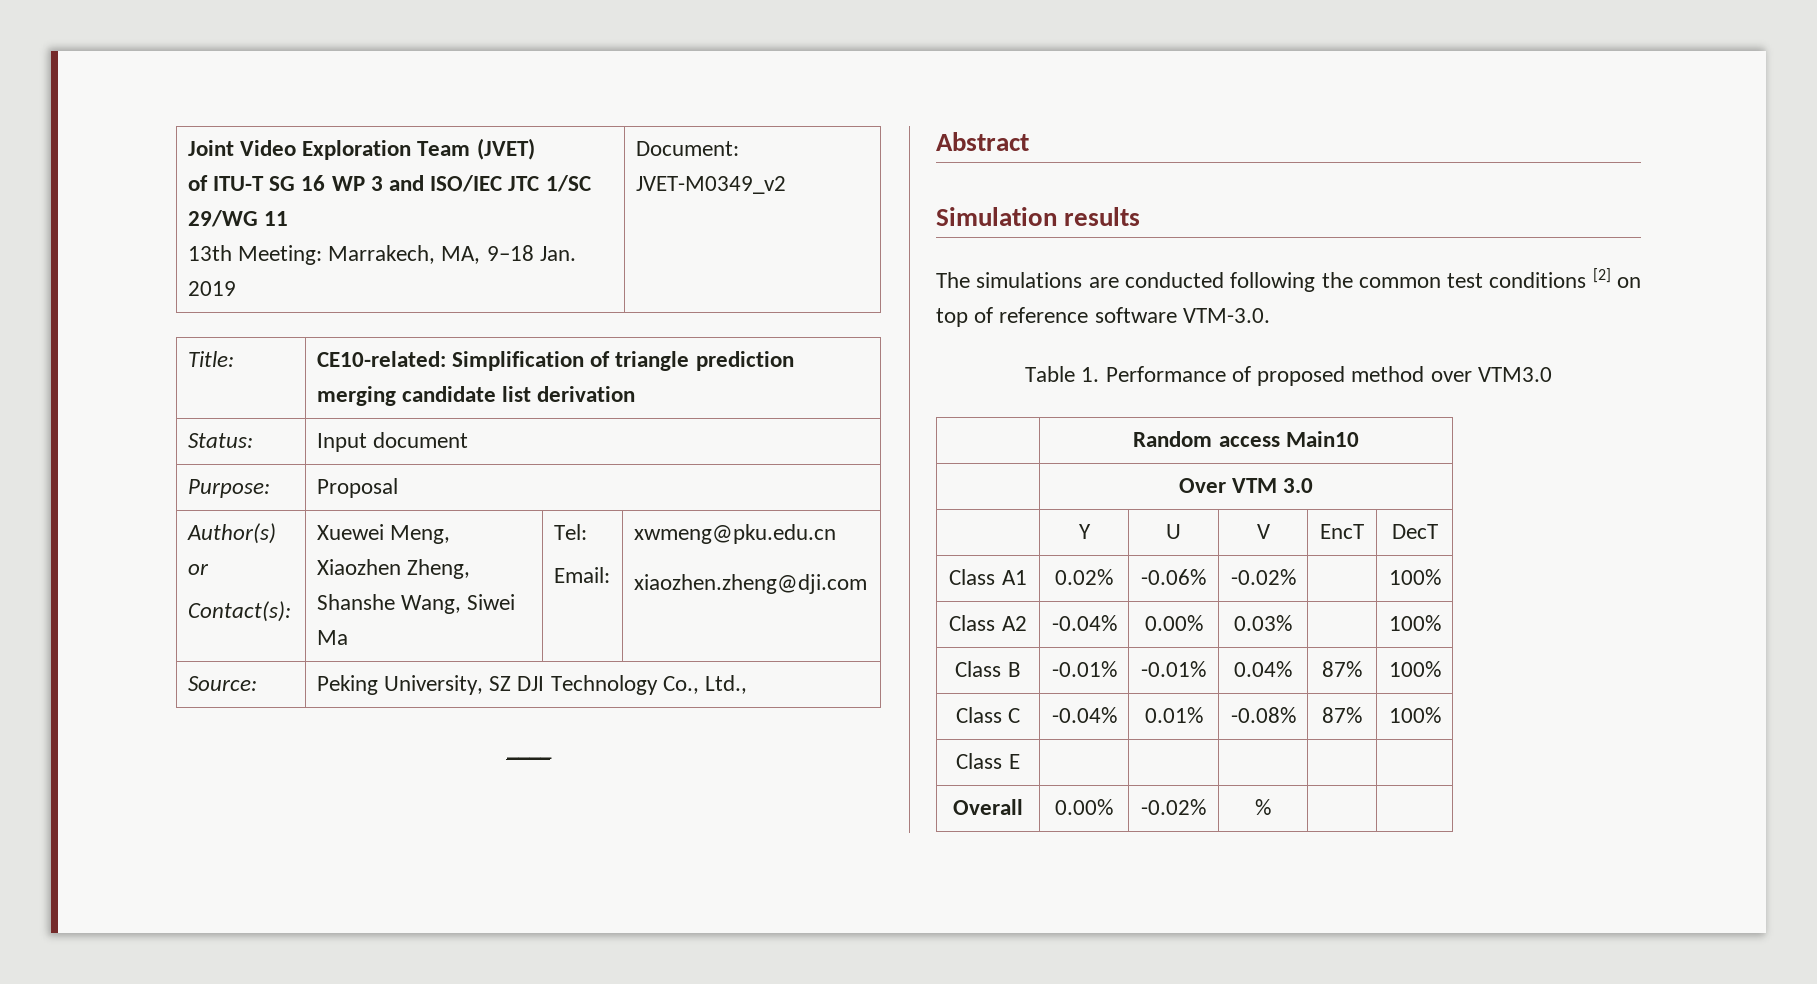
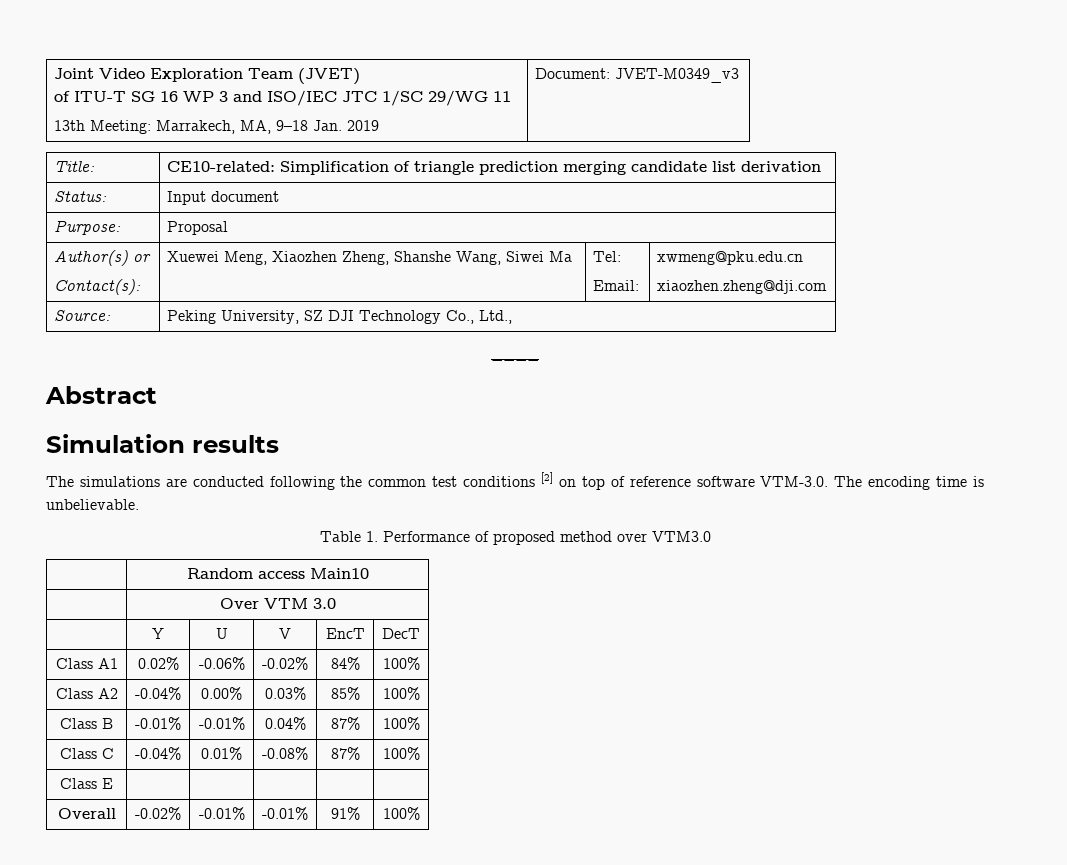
[635,176,786,194] JVET-M0349_v2 -> [615,68,740,83] JVET-M0349_v3
(1270, 315) none -> [834,476,985,490] [46,499,139,510] The encoding time is unbelievable.
(1296, 577) none -> [330,657,360,670] 84%
(1292, 623) none -> [330,687,360,700] 85%
[1055,799,1113,815] [1141,799,1206,815] [1255,799,1271,815] | 0.00% | -0.02% | % | | -> [135,807,181,820] [198,807,245,820] [262,807,308,820] [330,807,360,820] [382,807,420,820] | -0.02% | -0.01% | -0.01% | 91% | 100%

